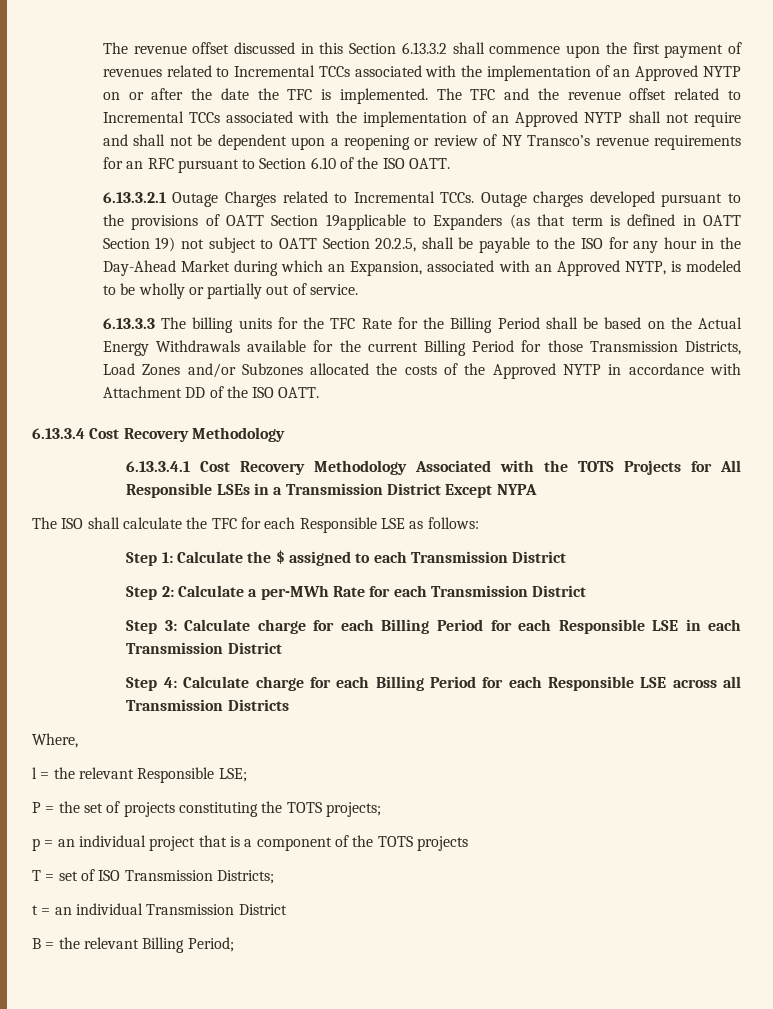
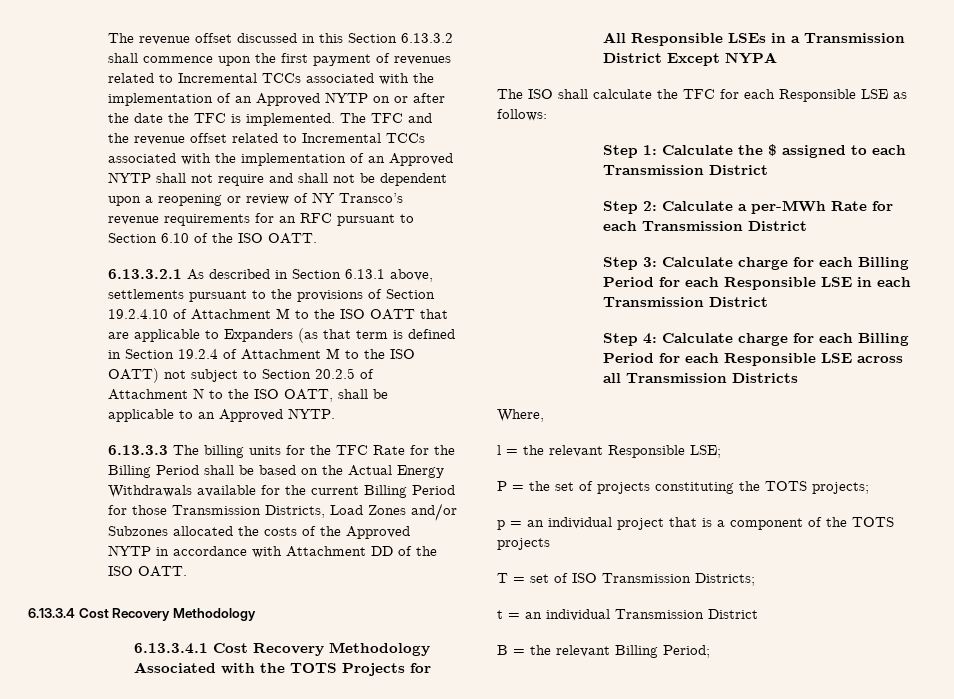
[172,191,655,207] Outage Charges related to Incremental TCCs. Outage charges developed -> [186,269,433,282] [107,289,184,299] As described in Section 6.13.1 above, settlements
[225,214,406,230] OATT Section 19applicable -> [385,289,435,299] [107,308,448,320] [107,329,200,342] Section 19.2.4.10 of Attachment M to the ISO OATT that are applicable
[702,215,741,226] [102,237,742,253] [102,260,741,276] [102,283,359,299] OATT Section 19) not subject to OATT Section 20.2.5, shall be payable to the ISO for any hour in the Day-Ahead Market during which an Expansion, associated with an Approved NYTP, is modeled to be wholly or partially out of service. -> [124,348,415,360] [107,368,374,383] [107,388,388,402] [107,408,335,422] Section 19.2.4 of Attachment M to the ISO OATT) not subject to Section 20.2.5 of Attachment N to the ISO OATT, shall be applicable to an Approved NYTP.

